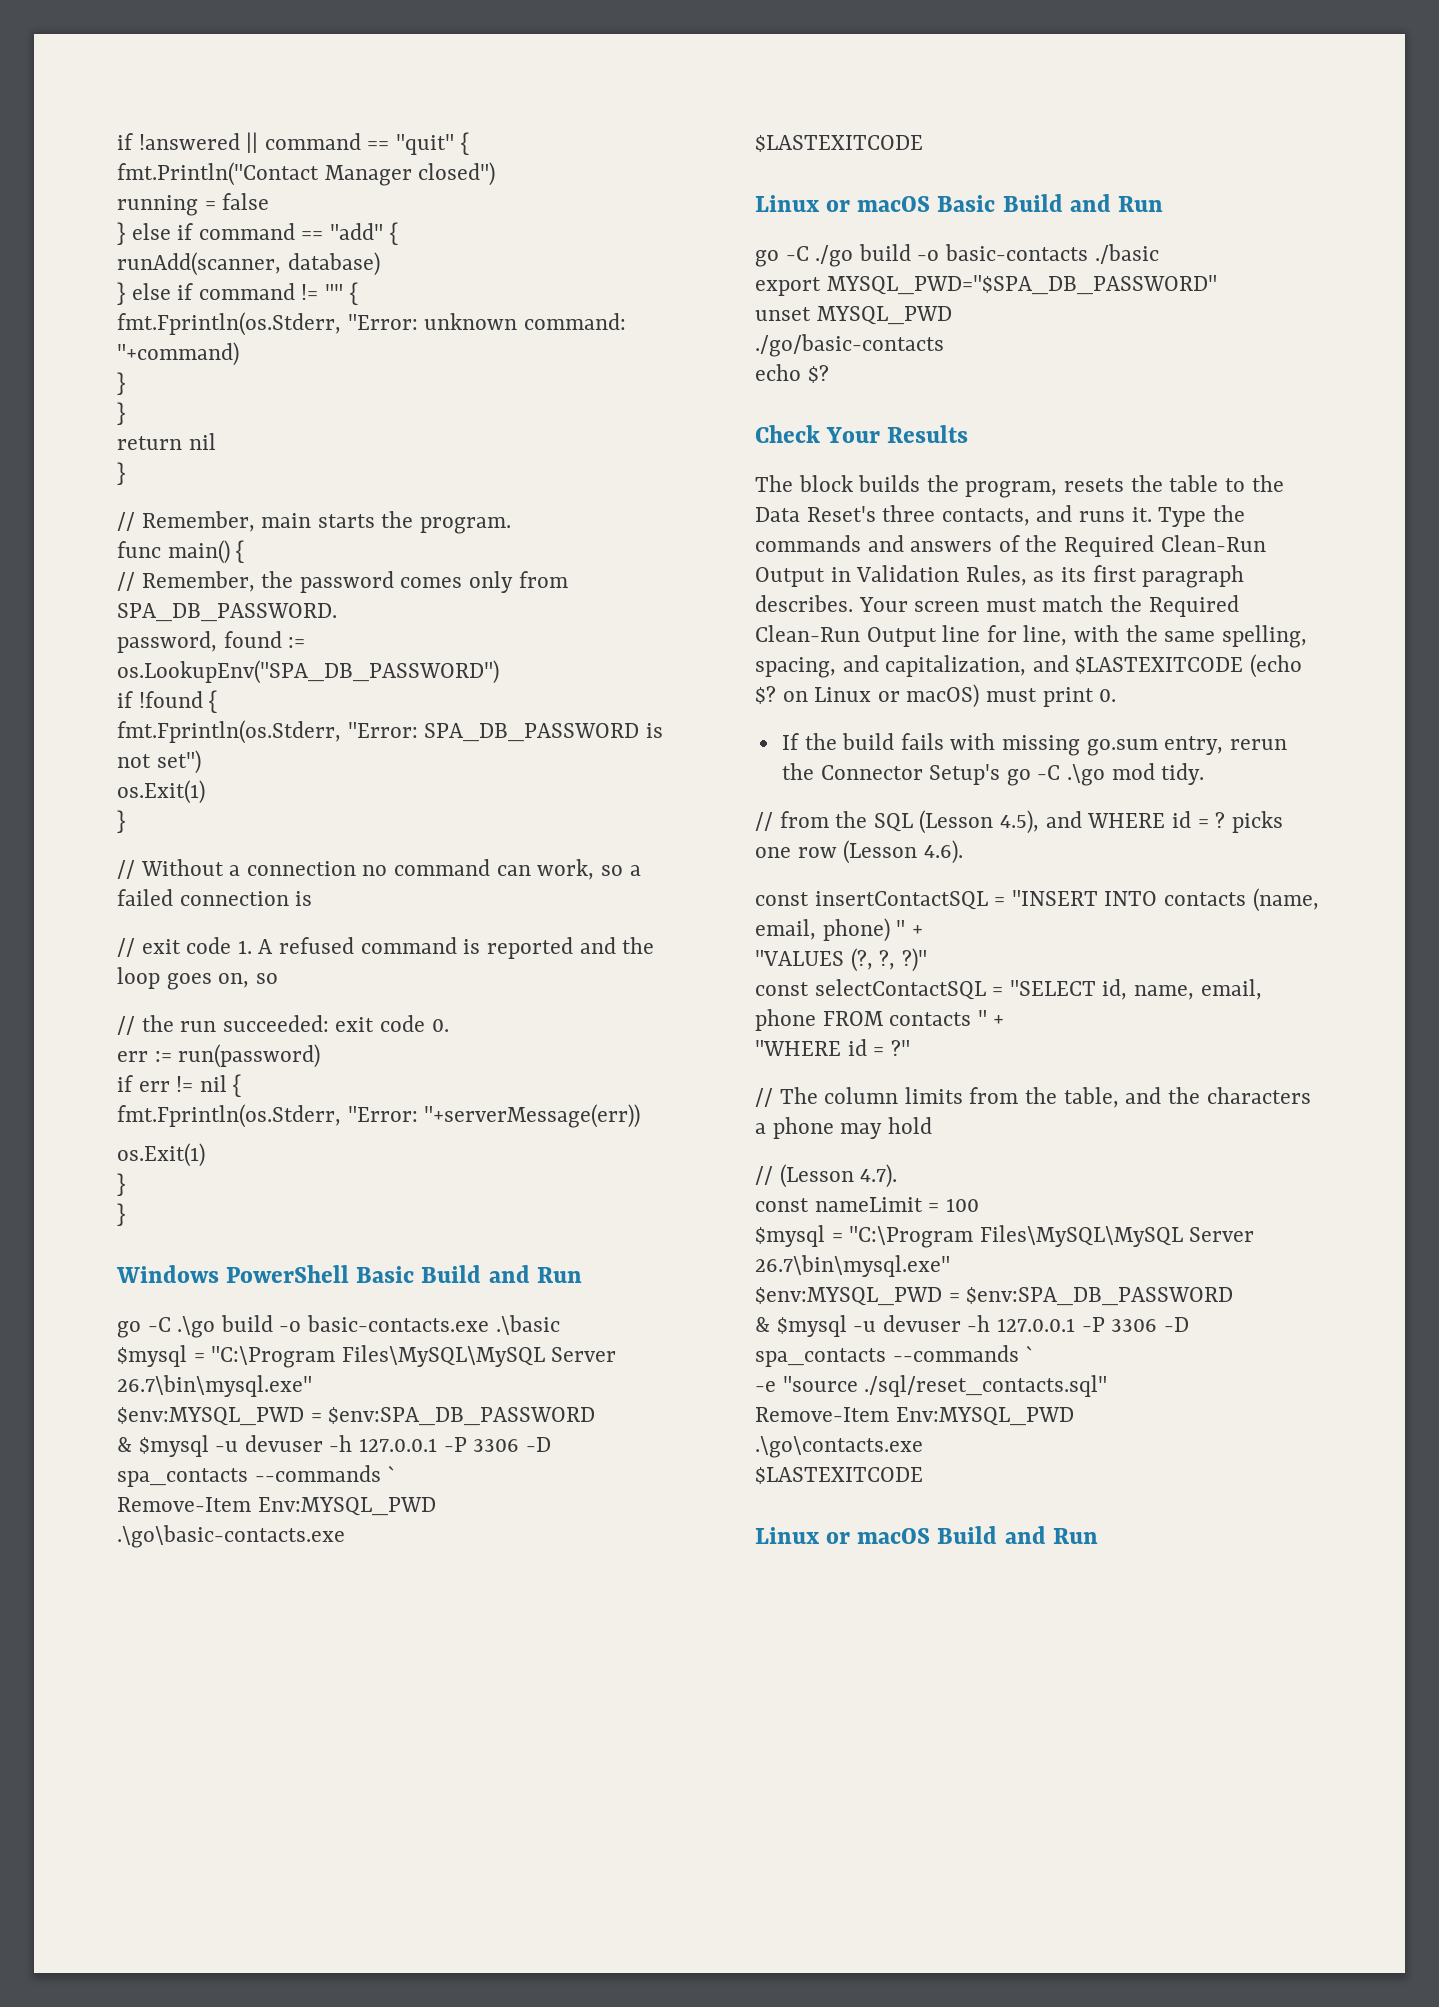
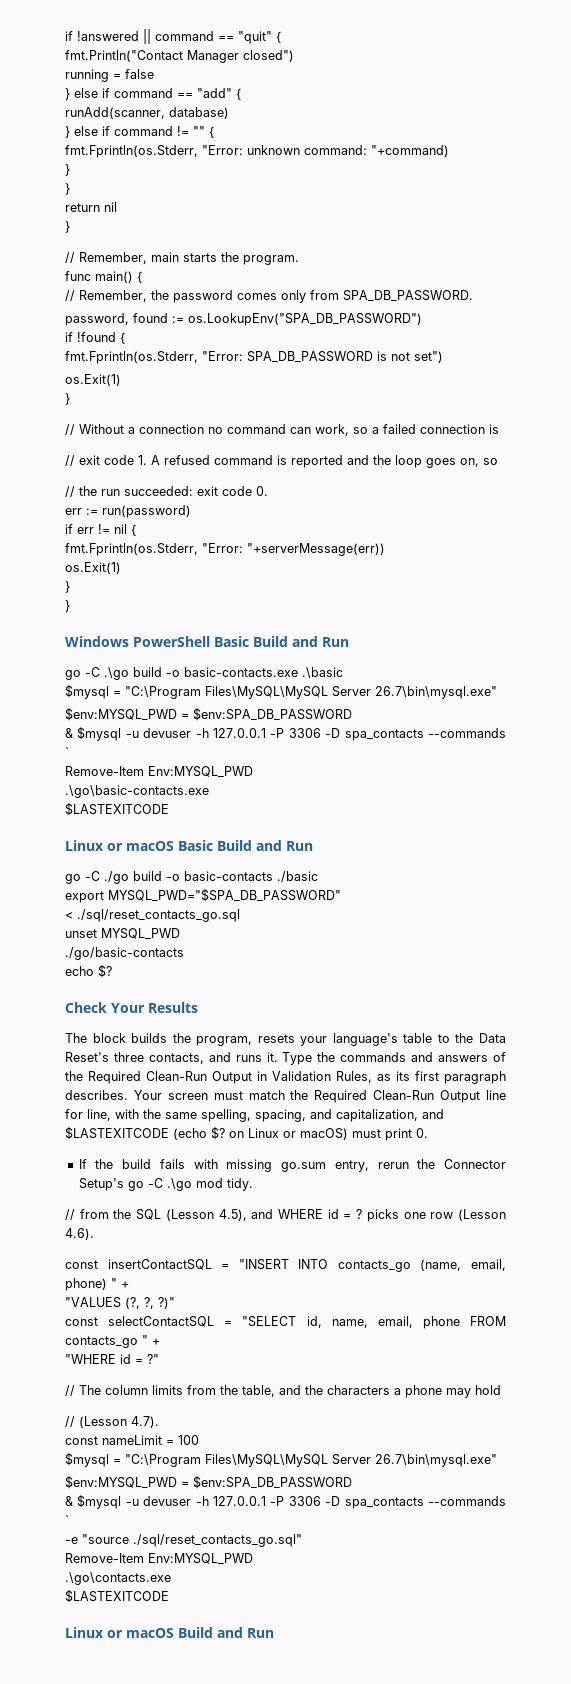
(1217, 285) none -> [65,909,240,922] // < ./sql/reset_contacts_go.sql
[1130,475,1163,492] the -> [300,1033,398,1046] your language's
[1164,892,1247,906] contacts -> [337,1260,411,1272] contacts_go
[889,1012,972,1026] contacts -> [65,1336,138,1348] contacts_go
[864,1375,1108,1397] ./sql/reset_contacts.sql" -> [133,1534,302,1547] ./sql/reset_contacts_go.sql"

